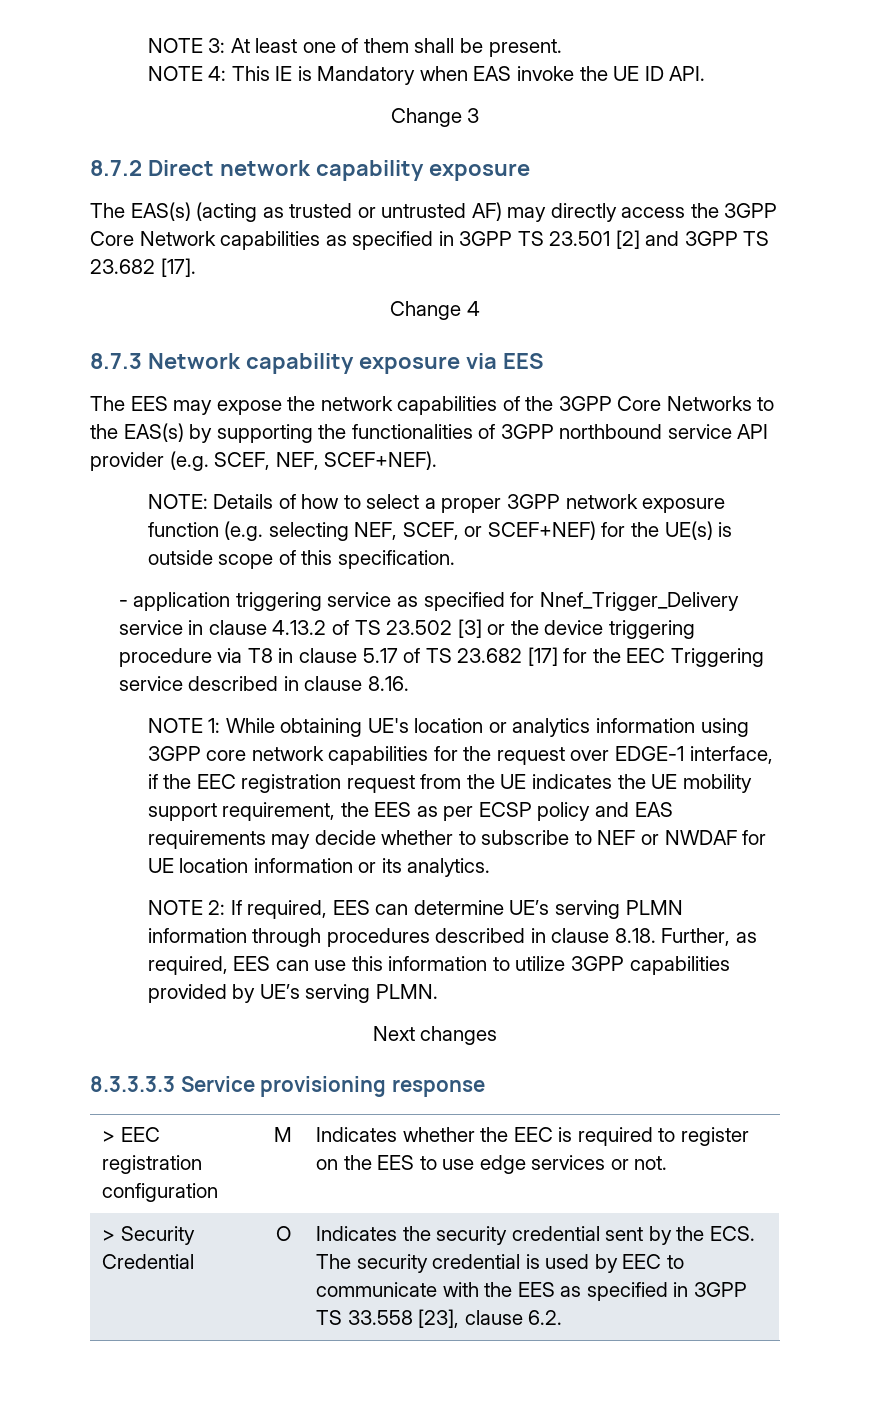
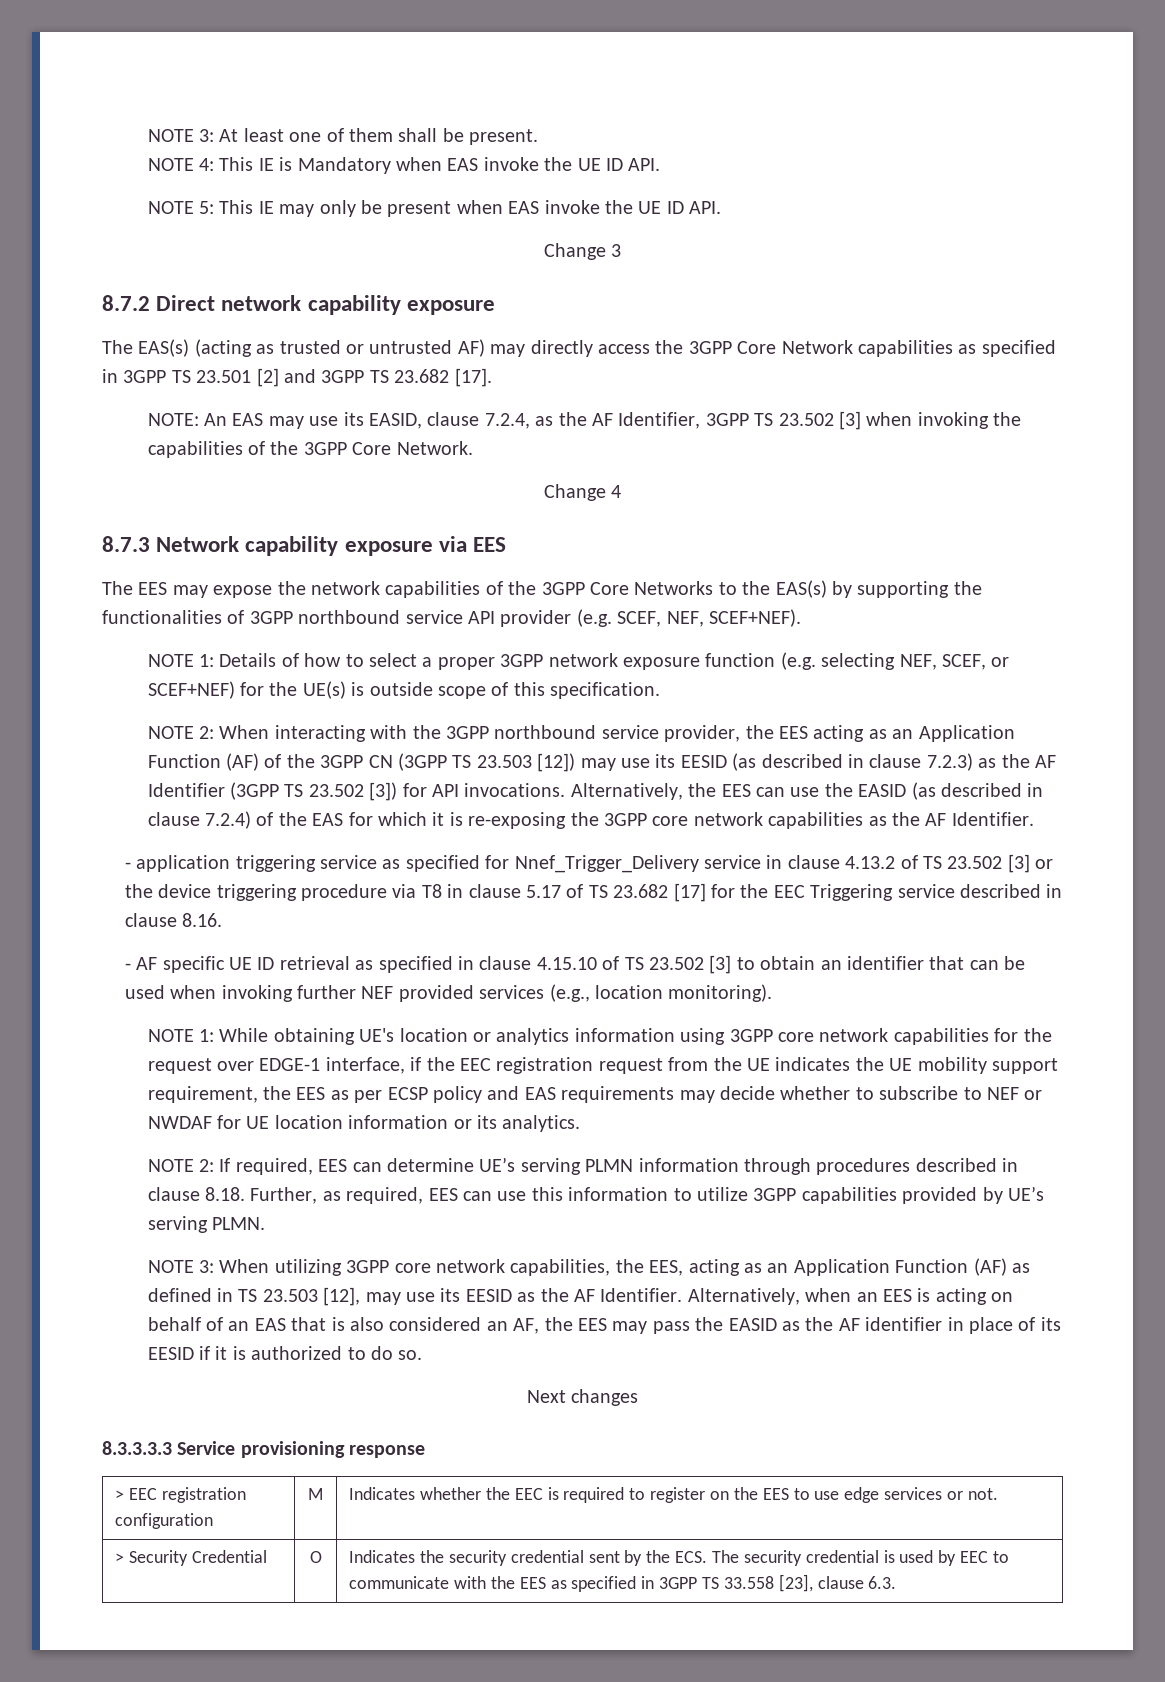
(706, 73) none -> [147,200,722,217] // NOTE 5: This IE may only be present when EAS invoke the UE ID API.
(196, 267) none -> [147,411,1022,430] [147,441,473,458] // NOTE: An EAS may use its EASID, clause 7.2.4, as the AF Identifier, 3GPP TS 23.502 [3] when invoking the capabilities of the 3GPP Core Network.
[147,494,208,509] NOTE: -> [147,654,215,667] NOTE 1:
(455, 559) none -> [147,725,1015,742] [147,753,1057,772] [147,782,1044,801] [147,811,1034,829] // NOTE 2: When interacting with the 3GPP northbound service provider, the EES acting as an Application Function (AF) of the 3GPP CN (3GPP TS 23.503 [12]) may use its EESID (as described in clause 7.2.3) as the AF Identifier (3GPP TS 23.502 [3]) for API invocations. Alternatively, the EES can use the EASID (as described in clause 7.2.4) of the EAS for which it is re-exposing the 3GPP core network capabilities as the AF Identifier.
(409, 683) none -> [124,955,1026,974] [124,984,773,1002] // - AF specific UE ID retrieval as specified in clause 4.15.10 of TS 23.502 [3] to obtain an identifier that can be used when invoking further NEF provided services (e.g., location monitoring).
(438, 991) none -> [147,1258,1031,1276] [147,1287,1014,1306] [147,1317,1061,1334] [147,1346,423,1360] // NOTE 3: When utilizing 3GPP core network capabilities, the EES, acting as an Application Function (AF) as defined in TS 23.503 [12], may use its EESID as the AF Identifier. Alternatively, when an EES is acting on behalf of an EAS that is also considered an AF, the EES may pass the EASID as the AF identifier in place of its EESID if it is authorized to do so.
[528,1310,563,1325] 6.2. -> [868,1576,897,1589] 6.3.

